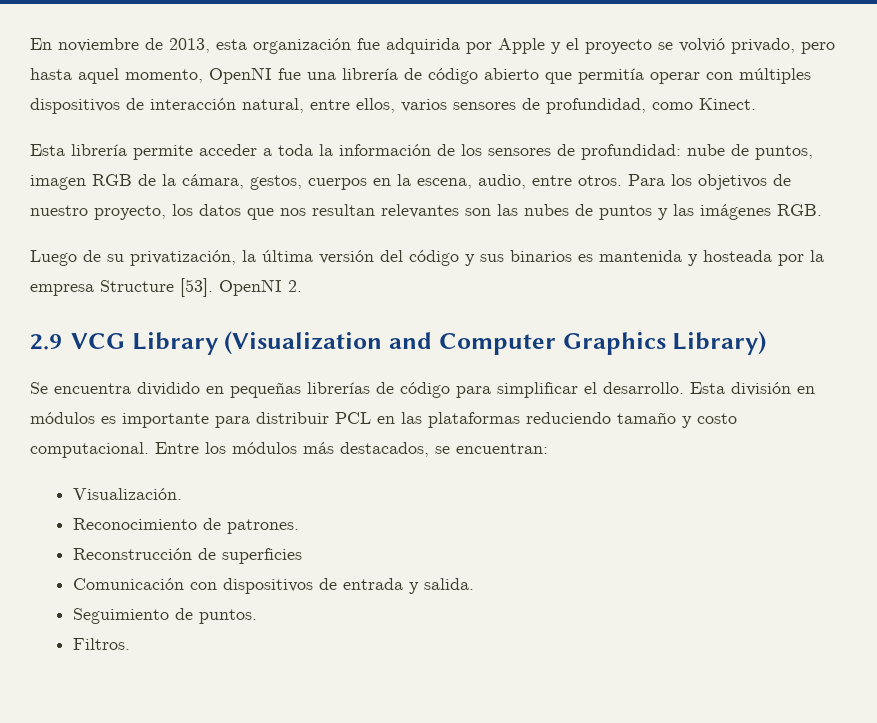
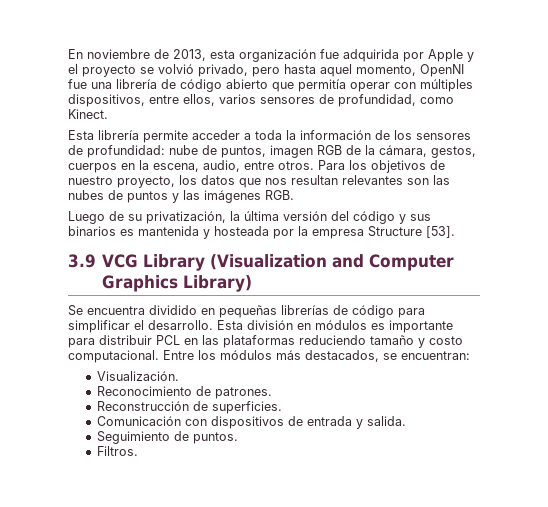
[30,98,304,114] dispositivos de interacción natural, -> [68,94,145,107] dispositivos,
[219,279,302,296] [30,334,62,350] OpenNI 2. // 2.9 -> [68,254,96,268] // 3.9
[221,548,302,564] superficies -> [211,401,282,414] superficies.

